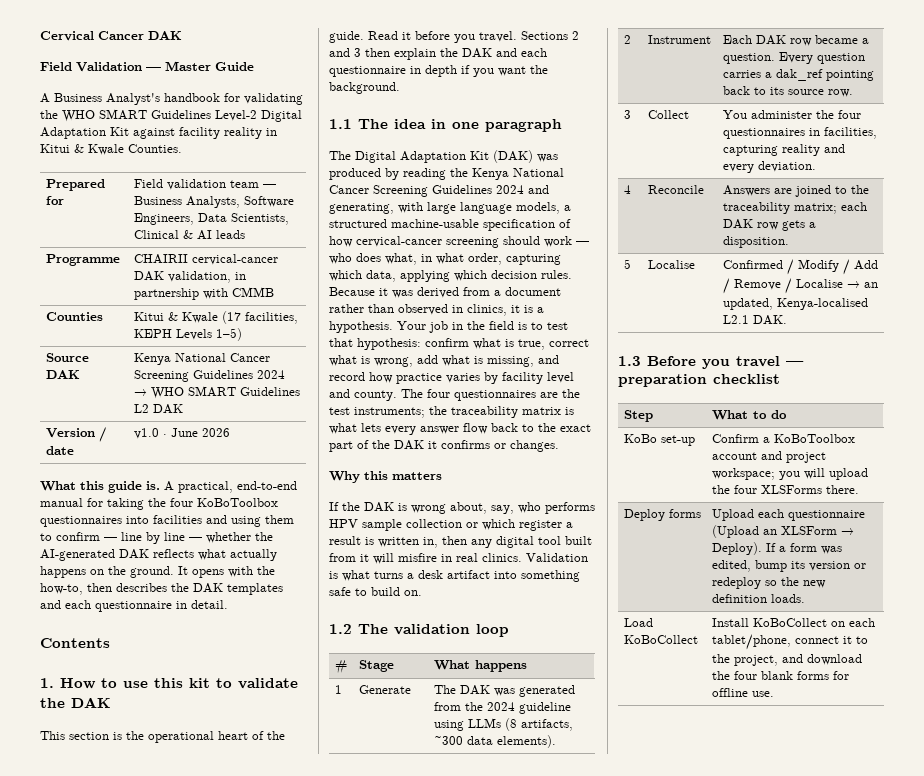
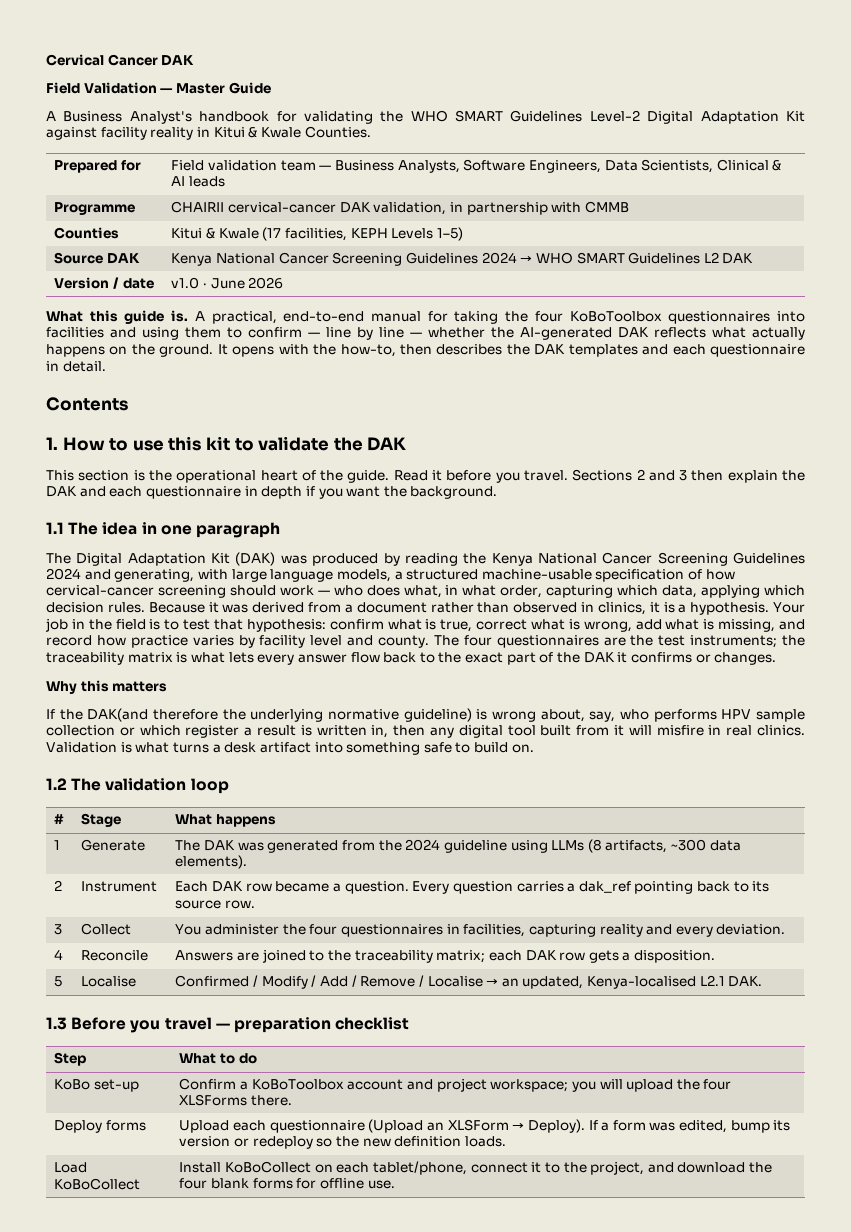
[364,502,394,512] DAK -> [87,708,472,722] DAK(and therefore the underlying normative guideline)

